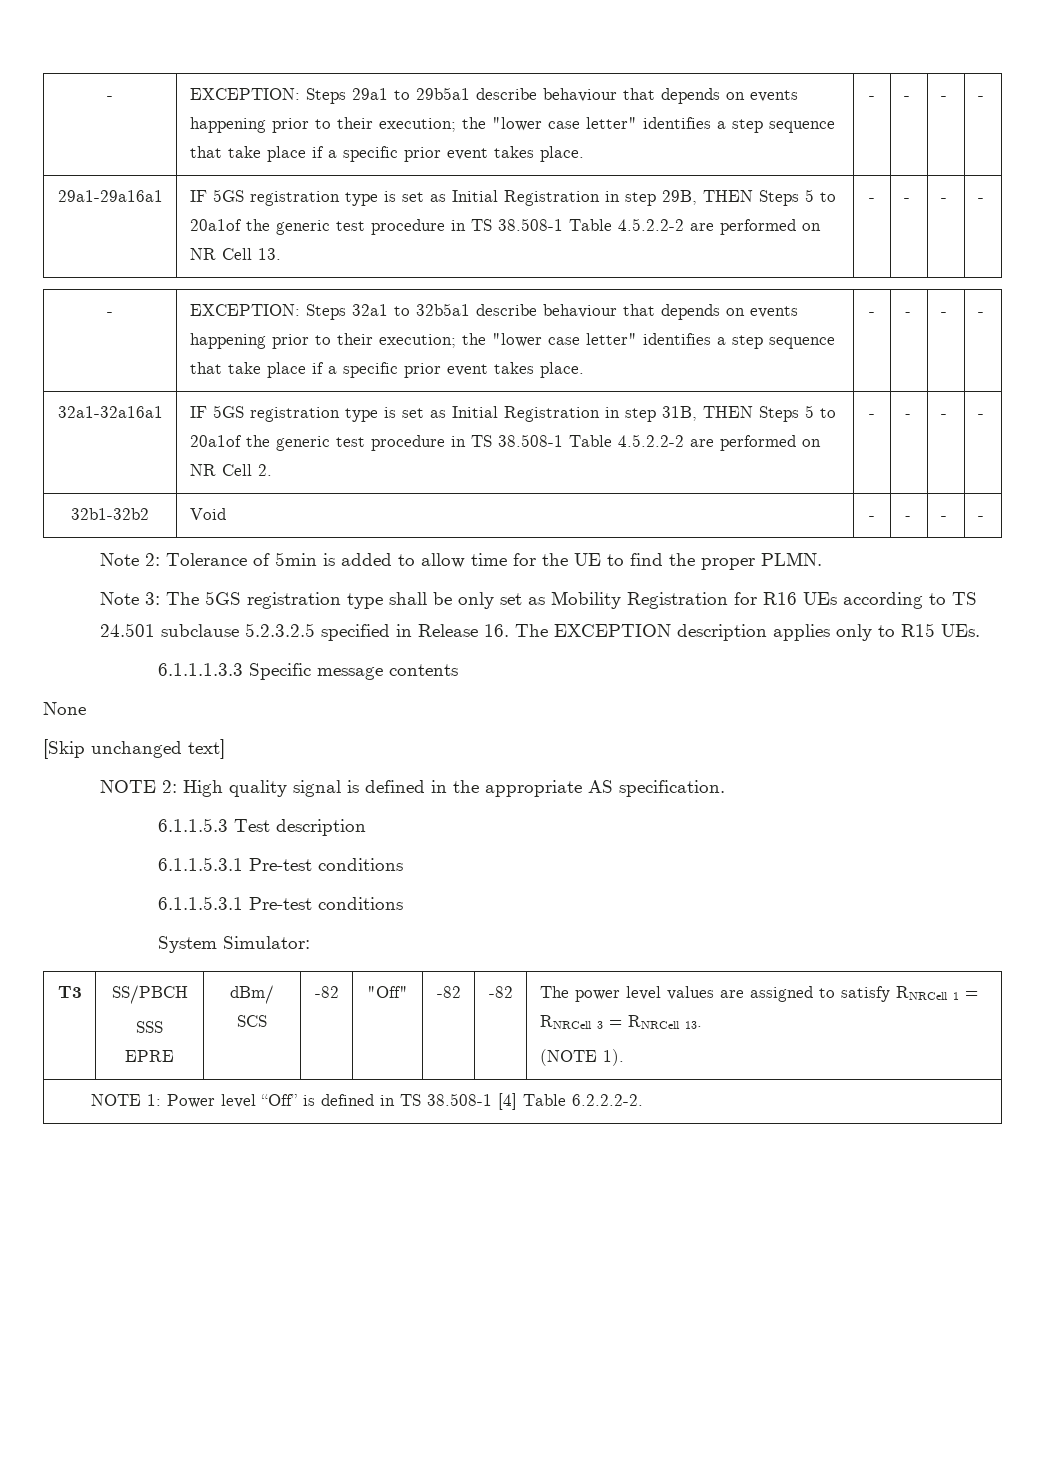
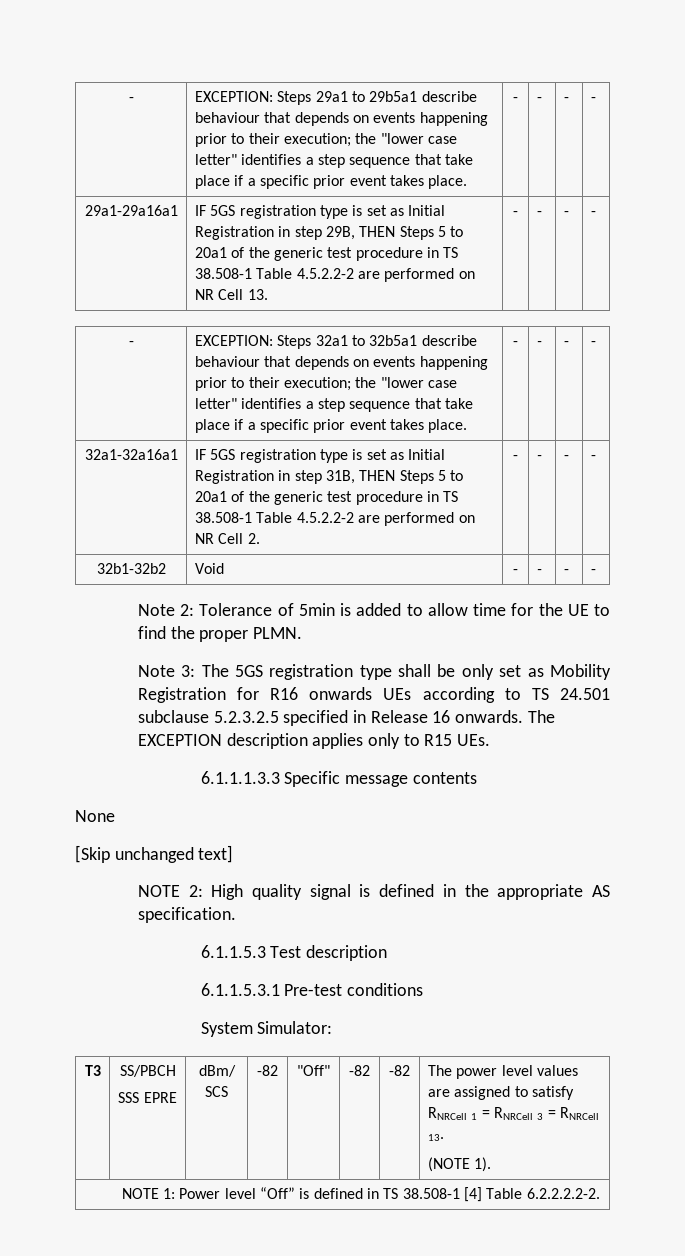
[189,219,242,231] 20a1of -> [194,247,245,258] 20a1 of
[189,435,242,447] 20a1of -> [194,491,245,502] 20a1 of
(798, 598) none -> [309,687,373,700] onwards
[484,624,510,637] 16. -> [432,710,524,723] 16 onwards.
[157,896,403,910] // 6.1.1.5.3.1 Pre-test conditions -> (424, 989) none
[572,1094,644,1106] 6.2.2.2-2. -> [526,1188,600,1199] 6.2.2.2.2-2.

